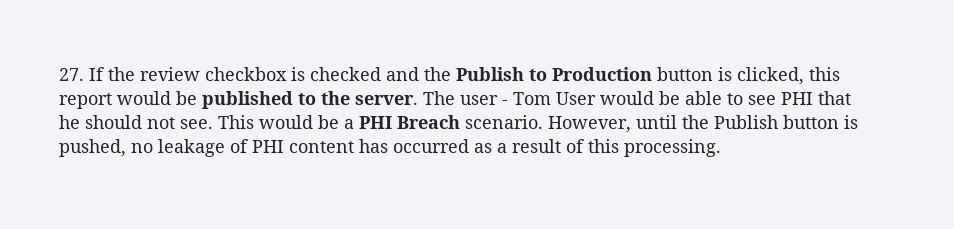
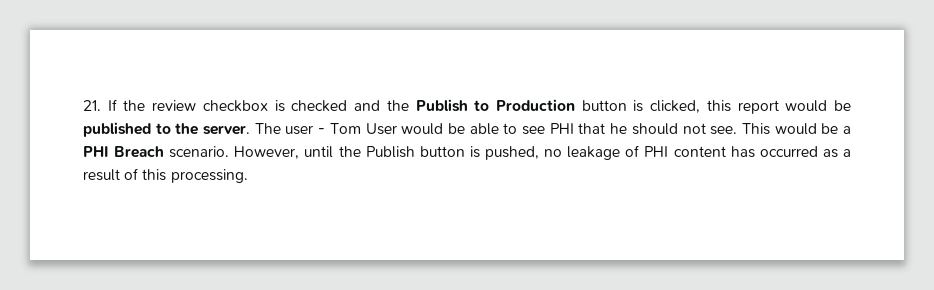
[59,68,84,81] 27. -> [83,100,101,111] 21.

